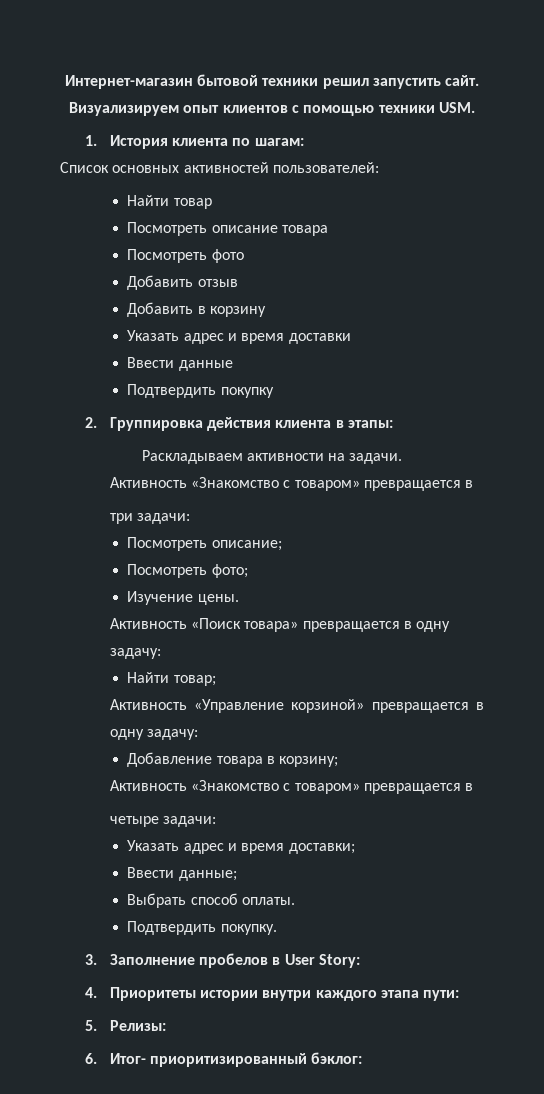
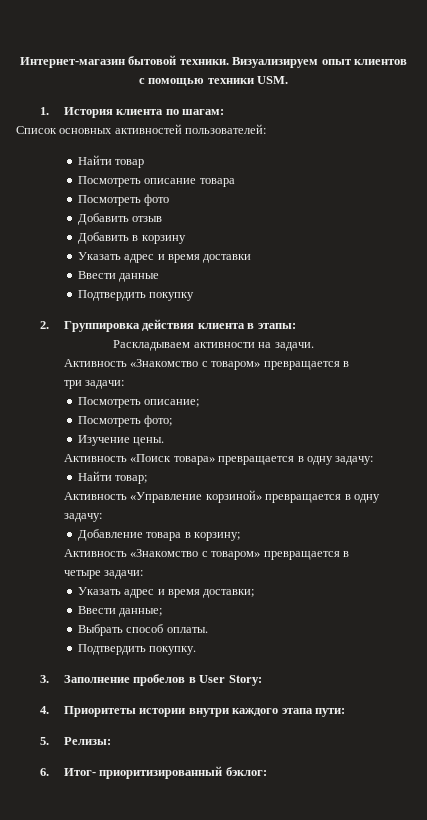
[262,75,480,89] техники решил запустить сайт. -> [179,59,229,65] техники.

